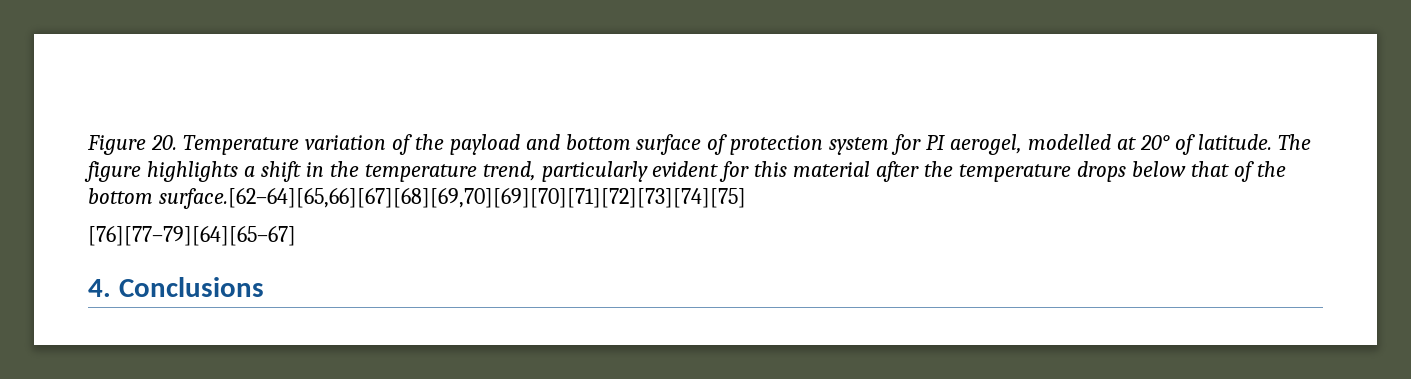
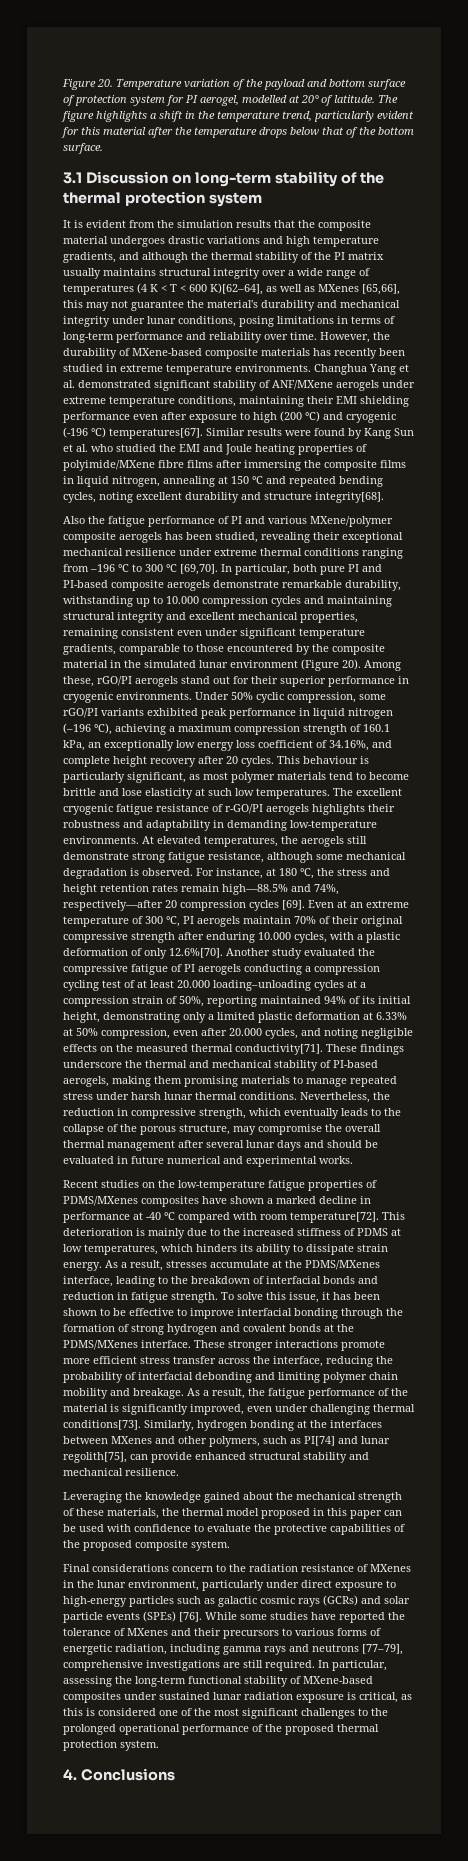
[158,188,746,209] [88,226,296,246] surface.[62–64][65,66][67][68][69,70][69][70][71][72][73][74][75] // [76][77–79][64][65–67] -> [63,143,103,154] [63,171,385,187] [63,191,262,207] [63,220,371,231] [63,236,379,247] [63,252,384,263] [63,268,370,279] [63,283,400,295] [63,300,400,311] [63,316,395,327] [63,332,390,343] [63,348,405,359] [63,364,409,375] [63,380,415,391] [63,396,409,407] [63,411,396,423] [63,427,414,439] [63,444,367,455] [63,460,406,471] [63,476,383,487] [63,492,384,503] [63,516,393,527] [63,532,403,543] [63,548,403,559] [63,564,382,575] [63,580,401,591] [63,596,392,607] [63,612,358,623] [63,628,365,639] [63,644,385,655] [63,659,401,671] [63,676,409,687] [63,692,386,703] [63,708,393,719] [63,723,390,735] [63,740,392,751] [63,756,369,767] [63,772,409,783] [63,788,402,799] [63,804,395,815] [63,820,377,831] [63,836,367,847] [63,852,406,863] [63,868,390,879] [63,884,339,895] [63,900,409,911] [63,916,403,927] [63,932,400,943] [63,948,375,959] [63,964,380,975] [63,980,366,991] [63,996,411,1007] [63,1012,407,1023] [63,1028,413,1039] [63,1044,404,1055] [63,1060,378,1071] [63,1076,397,1087] [63,1092,390,1103] [63,1108,401,1119] [63,1124,381,1135] [63,1140,378,1151] [63,1156,353,1167] [63,1180,377,1191] [63,1196,371,1207] [63,1212,405,1223] [63,1228,401,1239] [63,1244,388,1255] [63,1260,380,1271] [63,1276,378,1287] [63,1292,380,1303] [63,1308,403,1319] [63,1324,354,1335] [63,1340,385,1351] [63,1356,393,1367] [63,1372,398,1383] [63,1388,408,1399] [63,1404,415,1415] [63,1420,382,1431] [63,1436,390,1447] [63,1452,369,1463] [63,1468,179,1476] [63,1492,402,1503] [63,1508,402,1519] [63,1524,405,1535] [63,1540,230,1551] [63,1564,411,1572] [63,1580,396,1591] [63,1595,410,1607] [63,1611,405,1623] [63,1628,381,1639] [63,1644,403,1655] [63,1660,387,1671] [63,1676,373,1687] [63,1692,412,1703] [63,1708,388,1719] [63,1724,379,1735] [63,1740,159,1751] surface. // 3.1 Discussion on long-term stability of the thermal protection system // It is evident from the simulation results that the composite material undergoes drastic variations and high temperature gradients, and although the thermal stability of the PI matrix usually maintains structural integrity over a wide range of temperatures (4 K < T < 600 K)[62–64], as well as MXenes [65,66], this may not guarantee the material's durability and mechanical integrity under lunar conditions, posing limitations in terms of long-term performance and reliability over time. However, the durability of MXene-based composite materials has recently been studied in extreme temperature environments. Changhua Yang et al. demonstrated significant stability of ANF/MXene aerogels under extreme temperature conditions, maintaining their EMI shielding performance even after exposure to high (200 °C) and cryogenic (-196 °C) temperatures[67]. Similar results were found by Kang Sun et al. who studied the EMI and Joule heating properties of polyimide/MXene fibre films after immersing the composite films in liquid nitrogen, annealing at 150 °C and repeated bending cycles, noting excellent durability and structure integrity[68]. // Also the fatigue performance of PI and various MXene/polymer composite aerogels has been studied, revealing their exceptional mechanical resilience under extreme thermal conditions ranging from –196 °C to 300 °C [69,70]. In particular, both pure PI and PI-based composite aerogels demonstrate remarkable durability, withstanding up to 10.000 compression cycles and maintaining structural integrity and excellent mechanical properties, remaining consistent even under significant temperature gradients, comparable to those encountered by the composite material in the simulated lunar environment (Figure 20). Among these, rGO/PI aerogels stand out for their superior performance in cryogenic environments. Under 50% cyclic compression, some rGO/PI variants exhibited peak performance in liquid nitrogen (–196 °C), achieving a maximum compression strength of 160.1 kPa, an exceptionally low energy loss coefficient of 34.16%, and complete height recovery after 20 cycles. This behaviour is particularly significant, as most polymer materials tend to become brittle and lose elasticity at such low temperatures. The excellent cryogenic fatigue resistance of r-GO/PI aerogels highlights their robustness and adaptability in demanding low-temperature environments. At elevated temperatures, the aerogels still demonstrate strong fatigue resistance, although some mechanical degradation is observed. For instance, at 180 °C, the stress and height retention rates remain high—88.5% and 74%, respectively—after 20 compression cycles [69]. Even at an extreme temperature of 300 °C, PI aerogels maintain 70% of their original compressive strength after enduring 10.000 cycles, with a plastic deformation of only 12.6%[70]. Another study evaluated the compressive fatigue of PI aerogels conducting a compression cycling test of at least 20.000 loading–unloading cycles at a compression strain of 50%, reporting maintained 94% of its initial height, demonstrating only a limited plastic deformation at 6.33% at 50% compression, even after 20.000 cycles, and noting negligible effects on the measured thermal conductivity[71]. These findings underscore the thermal and mechanical stability of PI-based aerogels, making them promising materials to manage repeated stress under harsh lunar thermal conditions. Nevertheless, the reduction in compressive strength, which eventually leads to the collapse of the porous structure, may compromise the overall thermal management after several lunar days and should be evaluated in future numerical and experimental works. // Recent studies on the low-temperature fatigue properties of PDMS/MXenes composites have shown a marked decline in performance at -40 °C compared with room temperature[72]. This deterioration is mainly due to the increased stiffness of PDMS at low temperatures, which hinders its ability to dissipate strain energy. As a result, stresses accumulate at the PDMS/MXenes interface, leading to the breakdown of interfacial bonds and reduction in fatigue strength. To solve this issue, it has been shown to be effective to improve interfacial bonding through the formation of strong hydrogen and covalent bonds at the PDMS/MXenes interface. These stronger interactions promote more efficient stress transfer across the interface, reducing the probability of interfacial debonding and limiting polymer chain mobility and breakage. As a result, the fatigue performance of the material is significantly improved, even under challenging thermal conditions[73]. Similarly, hydrogen bonding at the interfaces between MXenes and other polymers, such as PI[74] and lunar regolith[75], can provide enhanced structural stability and mechanical resilience. // Leveraging the knowledge gained about the mechanical strength of these materials, the thermal model proposed in this paper can be used with confidence to evaluate the protective capabilities of the proposed composite system. // Final considerations concern to the radiation resistance of MXenes in the lunar environment, particularly under direct exposure to high-energy particles such as galactic cosmic rays (GCRs) and solar particle events (SPEs) [76]. While some studies have reported the tolerance of MXenes and their precursors to various forms of energetic radiation, including gamma rays and neutrons [77–79], comprehensive investigations are still required. In particular, assessing the long-term functional stability of MXene-based composites under sustained lunar radiation exposure is critical, as this is considered one of the most significant challenges to the prolonged operational performance of the proposed thermal protection system.

